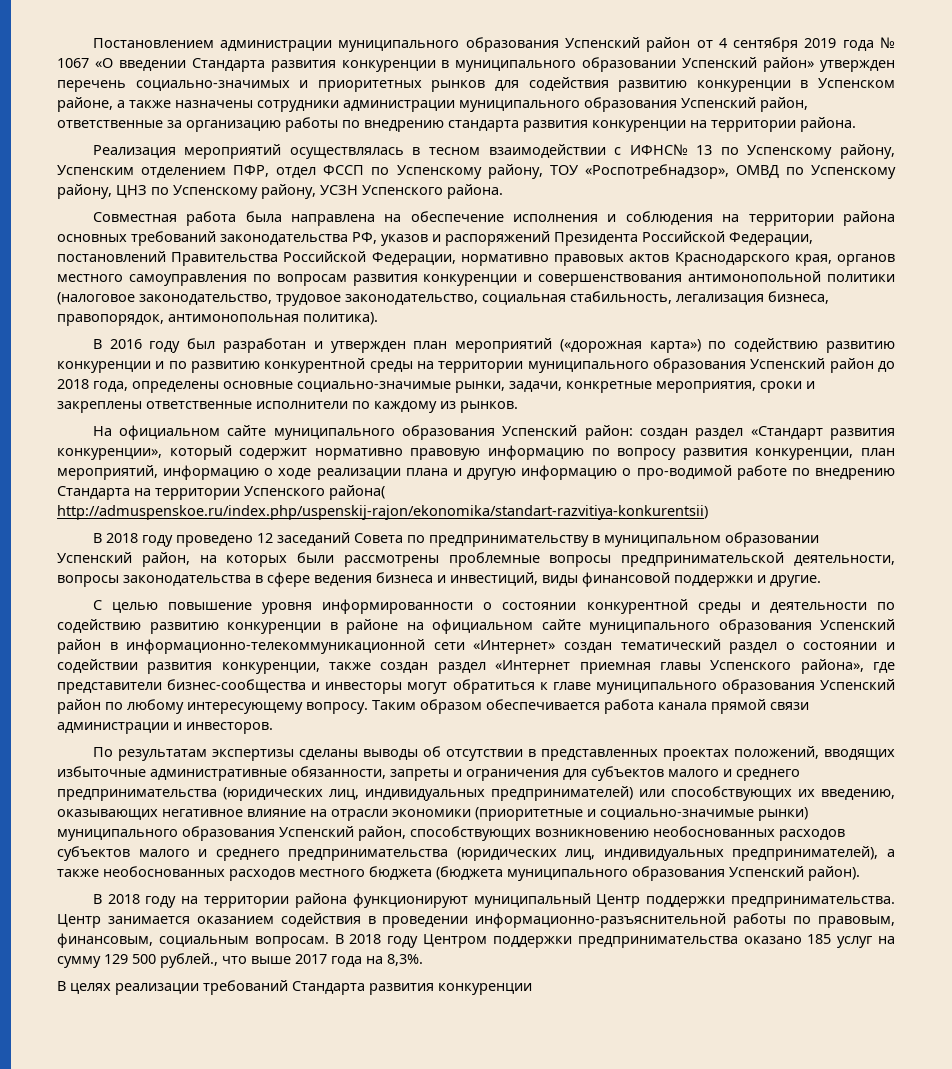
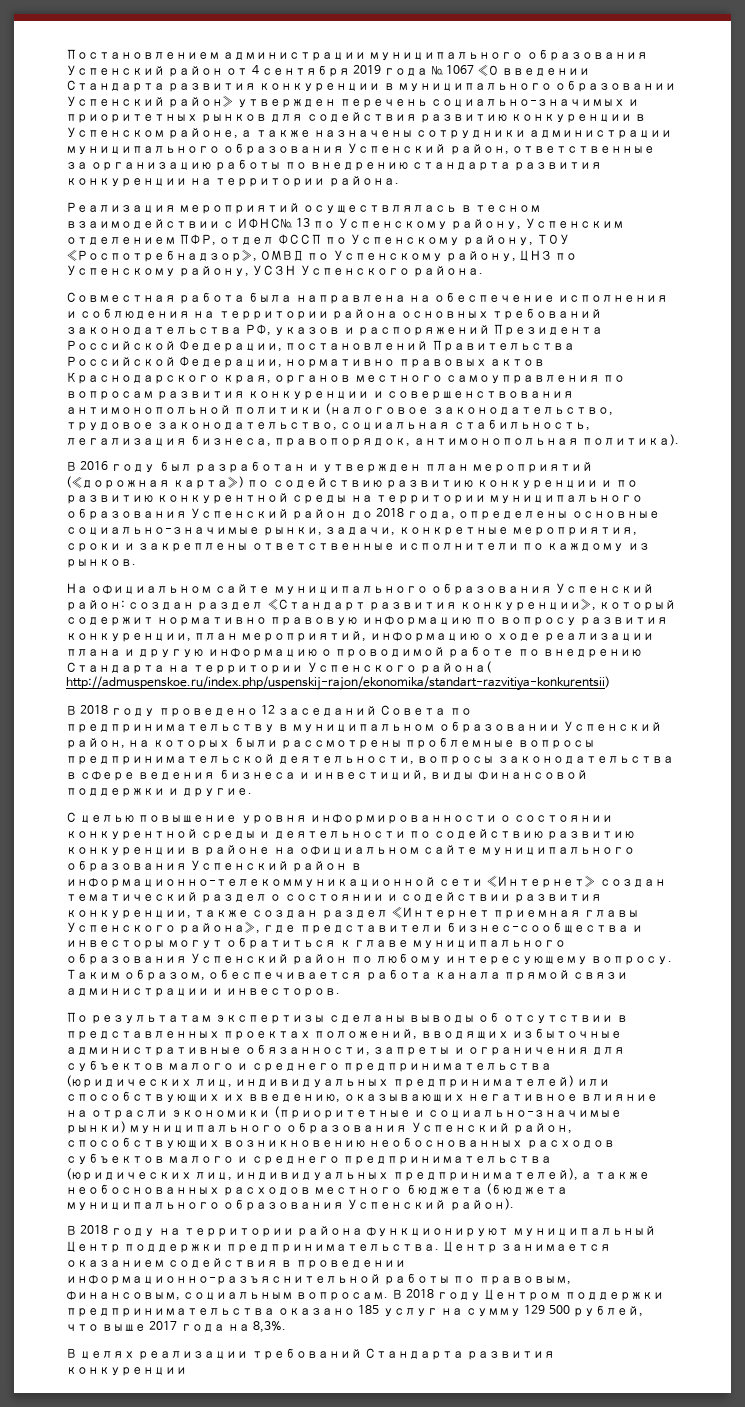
[636,465,732,480] про-водимой -> [335,647,446,658] проводимой
[420,699,482,714] образом -> [124,969,206,981] образом,
[160,953,218,968] рублей., -> [572,1305,643,1317] рублей,

